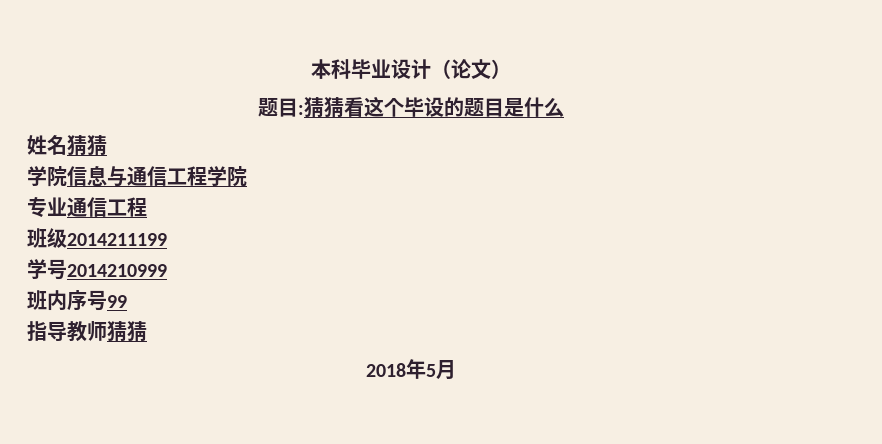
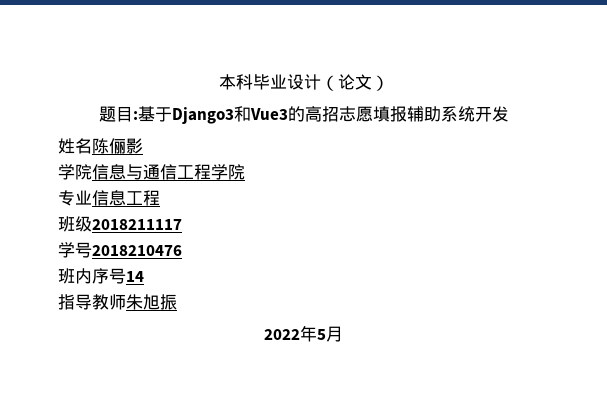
[304,96,564,118] 猜猜看这个毕设的题目是什么 -> [137,106,509,124] 基于Django3和Vue3的高招志愿填报辅助系统开发
[67,135,107,156] 猜猜 -> [92,138,143,154] 陈俪影
[67,197,107,217] 通信 -> [92,190,126,206] 信息
[67,233,167,246] 2014211199 -> [92,219,182,230] 2018211117
[67,264,167,277] 2014210999 -> [92,245,182,256] 2018210476
[107,295,127,308] 99 -> [126,271,144,282] 14
[107,321,147,342] [366,363,406,377] 猜猜 // 2018 -> [126,294,177,310] [264,329,300,340] 朱旭振 // 2022

